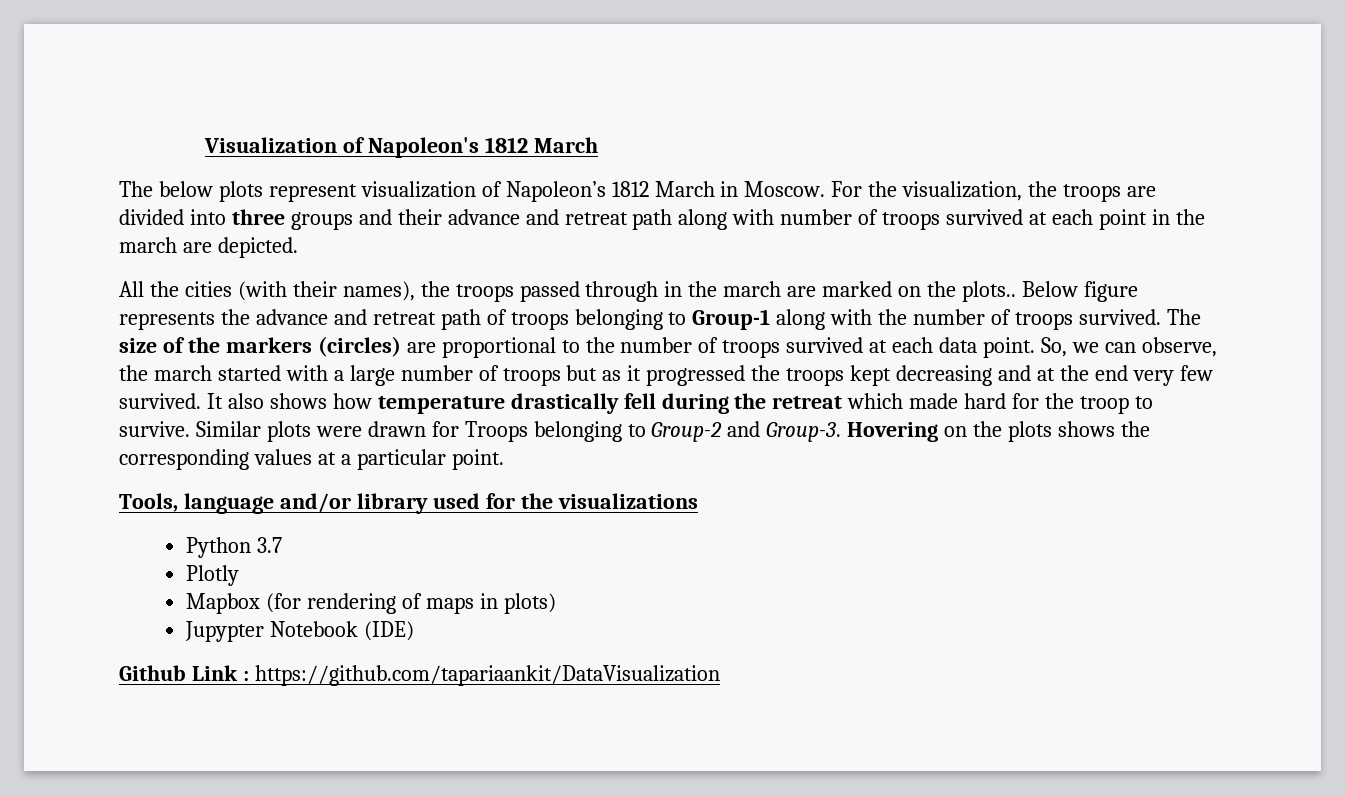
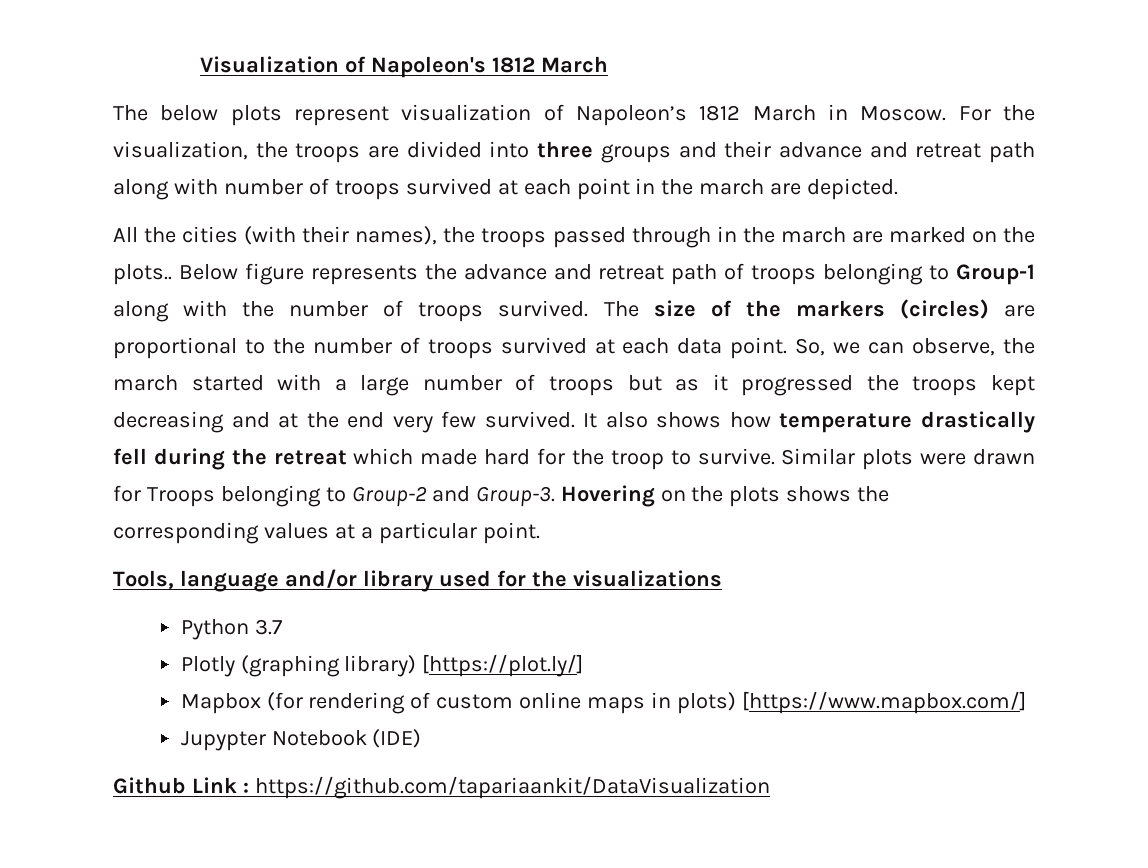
(240, 575) none -> [240,654,584,677] (graphing library) [https://plot.ly/]
(422, 601) none -> [436,692,582,709] custom online
(556, 603) none -> [742,691,1027,714] [https://www.mapbox.com/]

